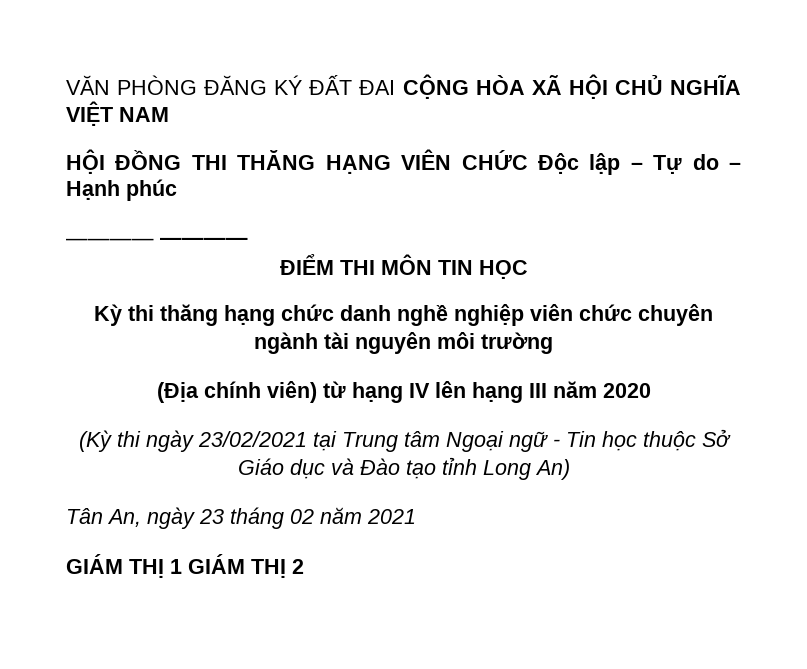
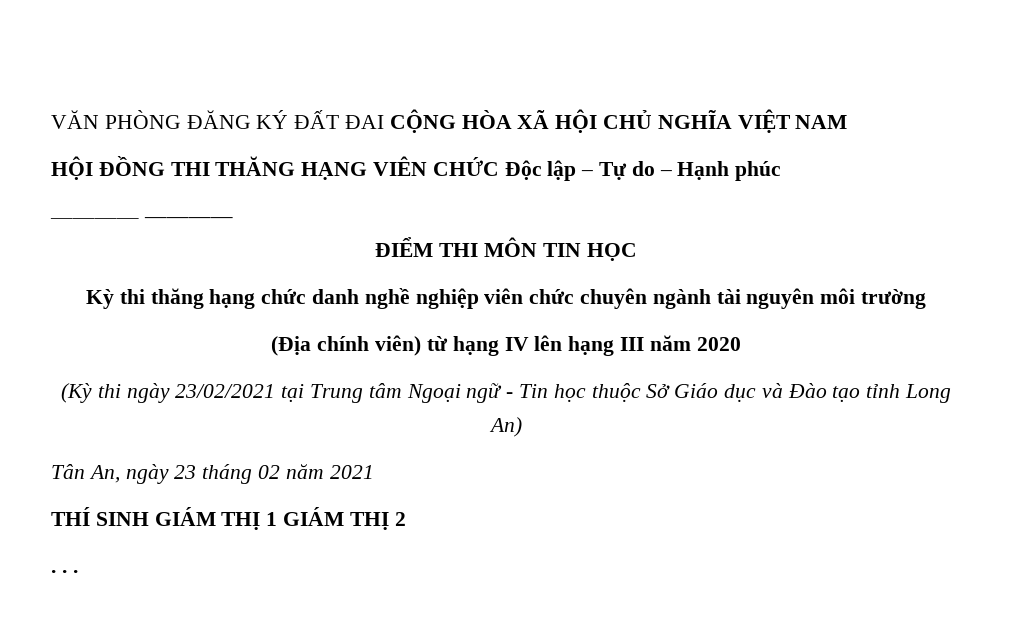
(416, 516) none -> [51,507,149,526] THÍ SINH
(304, 566) none -> [51,570,78,573] // . . .

